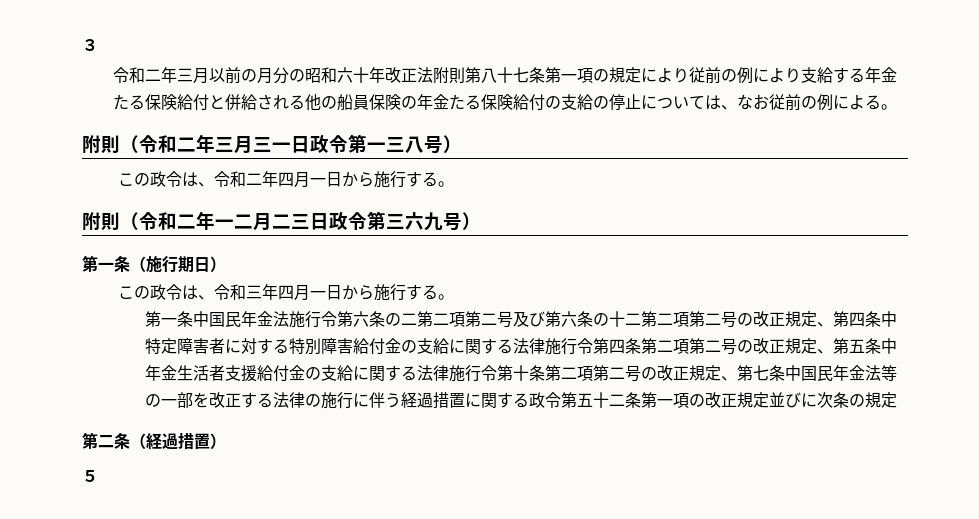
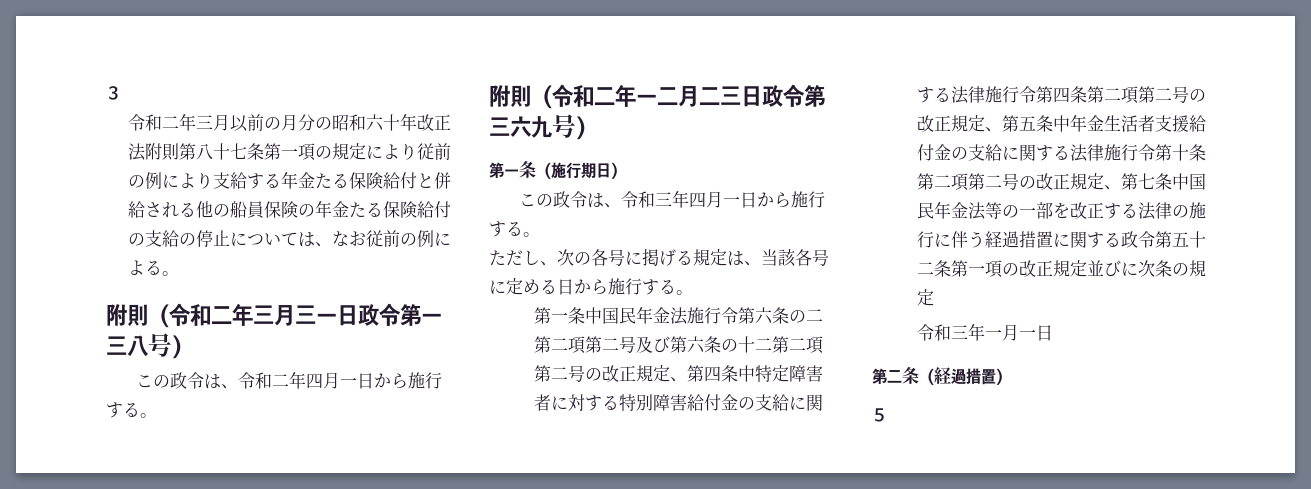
(455, 297) none -> [489,248,829,267] [489,278,693,295] // ただし、次の各号に掲げる規定は、当該各号に定める日から施行する。
(897, 400) none -> [916,323,1053,341] // 令和三年一月一日

